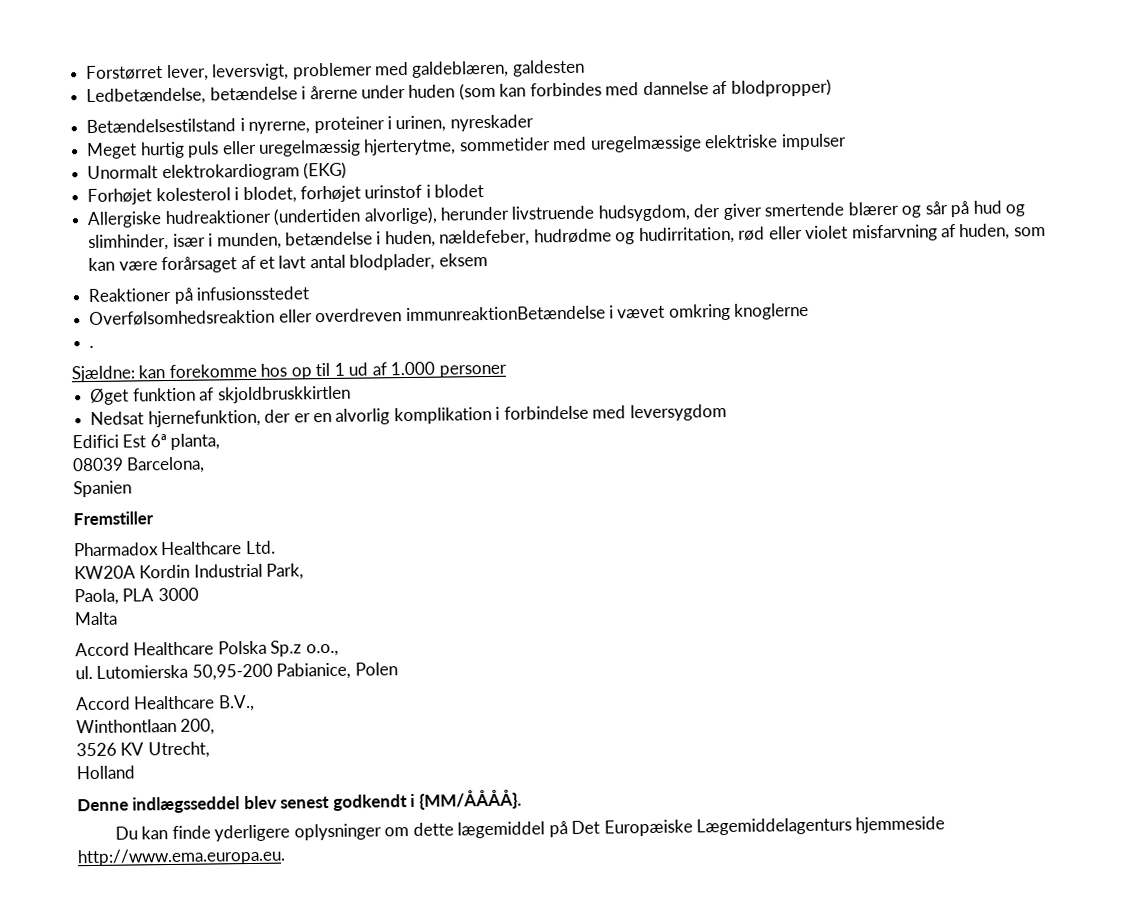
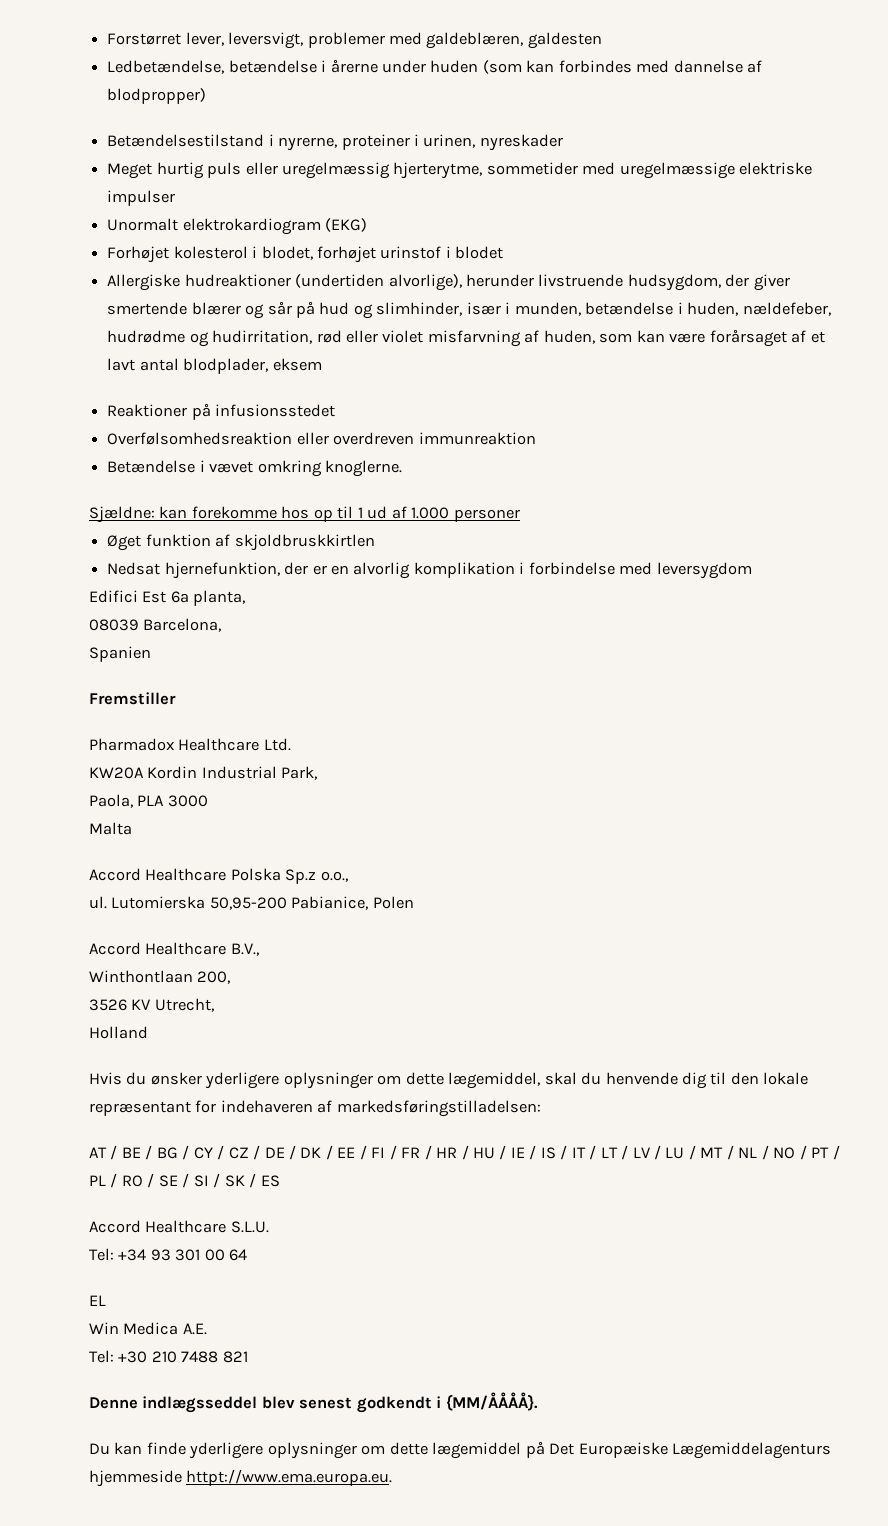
[405,305,606,322] immunreaktionBetændelse -> [418,432,536,445] [107,460,196,473] immunreaktion // Betændelse
[734,302,810,320] [89,345,95,348] knoglerne // . -> [324,460,402,477] knoglerne.
(135, 772) none -> [89,1072,809,1089] [89,1100,541,1117] [89,1145,840,1160] [89,1173,280,1188] [89,1220,269,1233] [89,1248,248,1261] [89,1295,106,1306] [89,1322,207,1335] [89,1350,248,1363] // Hvis du ønsker yderligere oplysninger om dette lægemiddel, skal du henvende dig til den lokale repræsentant for indehaveren af markedsføringstilladelsen: // AT / BE / BG / CY / CZ / DE / DK / EE / FI / FR / HR / HU / IE / IS / IT / LT / LV / LU / MT / NL / NO / PT / PL / RO / SE / SI / SK / ES // Accord Healthcare S.L.U. // Tel: +34 93 301 00 64 // EL // Win Medica A.E. // Tel: +30 210 7488 821
[77,847,286,867] http://www.ema.europa.eu. -> [186,1469,393,1486] httpt://www.ema.europa.eu.

